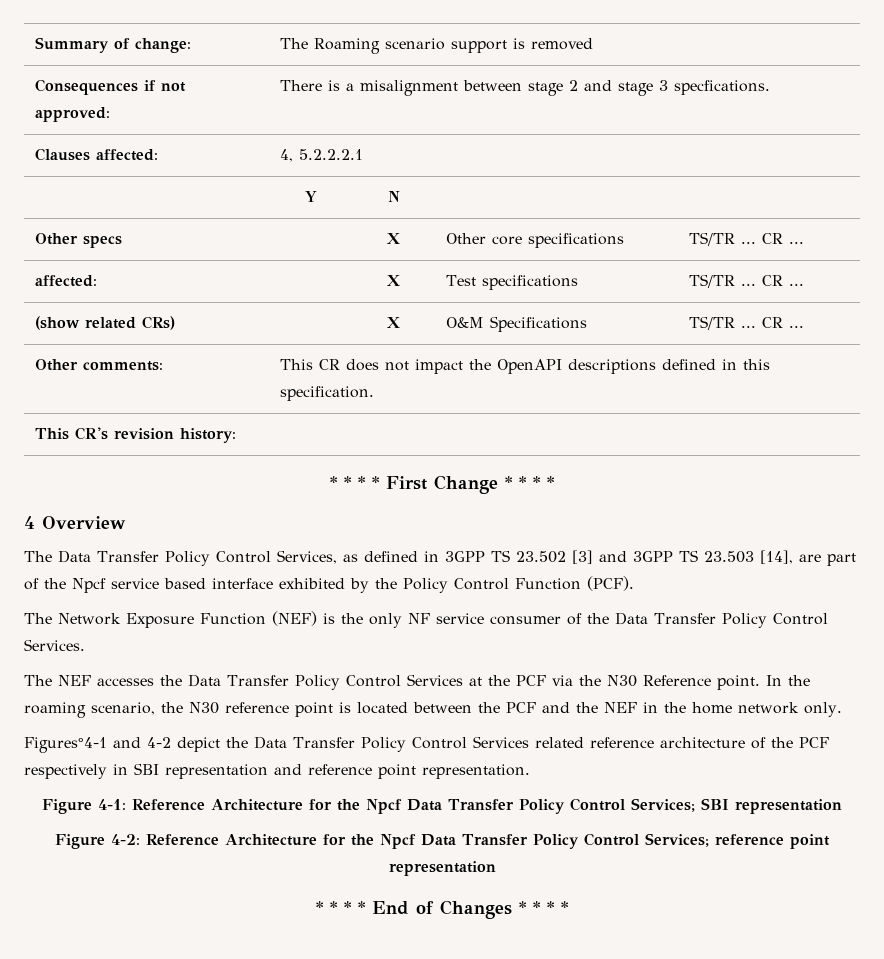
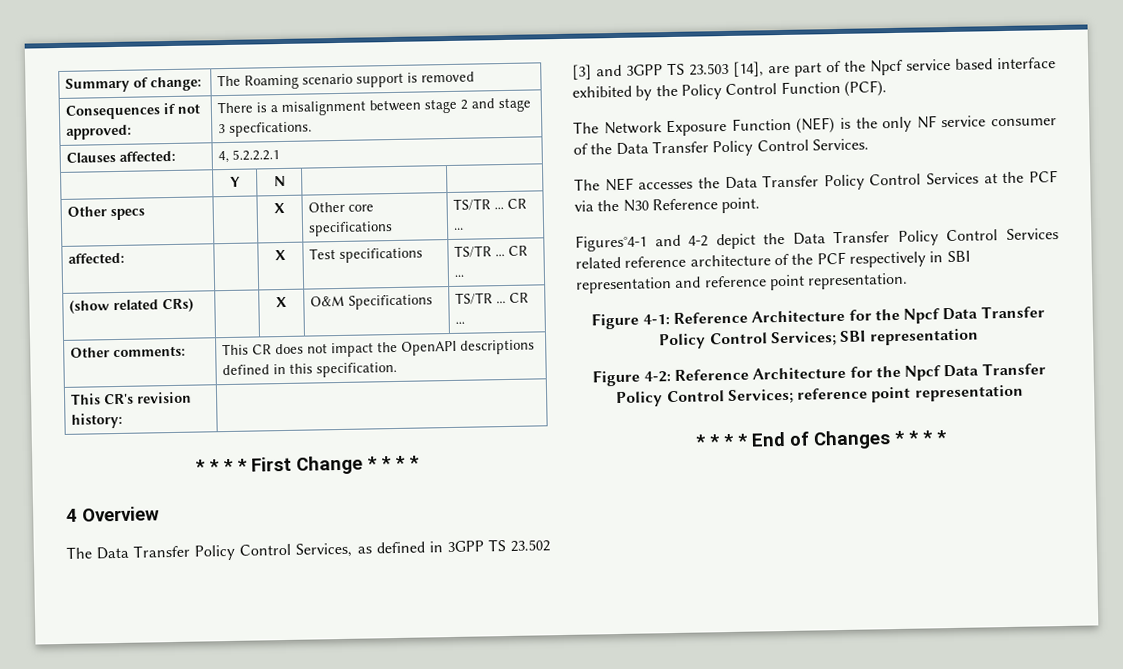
[765,675,810,686] [24,702,842,718] In the roaming scenario, the N30 reference point is located between the PCF and the NEF in the home network only. -> (761, 205) none

